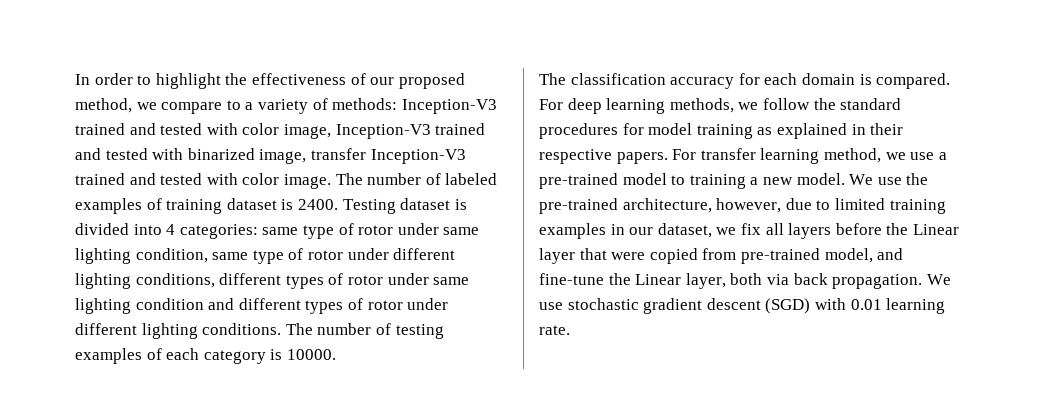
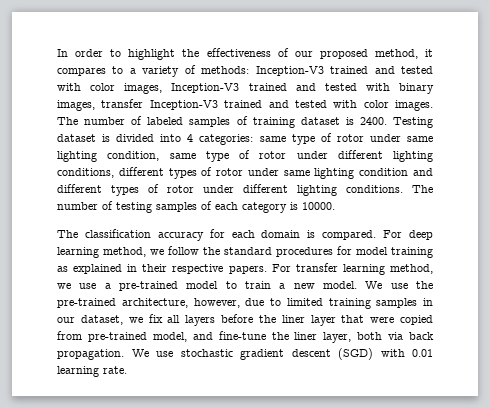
[136,102,223,114] we compare -> [425,49,433,57] [57,68,106,76] it compares
[283,123,486,139] [75,148,307,164] image, Inception-V3 trained and tested with binarized image, -> [124,83,434,94] [57,100,95,111] images, Inception-V3 trained and tested with binary images,
[283,174,331,189] image. -> [395,100,433,111] images.
[75,198,142,214] examples -> [189,117,231,127] samples
[75,348,142,364] examples -> [156,202,197,212] samples
[669,98,734,113] methods, -> [103,247,146,257] method,
[689,174,746,189] training -> [245,281,271,289] train
[539,223,606,239] examples -> [376,298,418,308] samples
[912,224,959,235] Linear -> [281,315,305,323] liner
[635,274,682,285] Linear -> [294,332,318,340] liner

